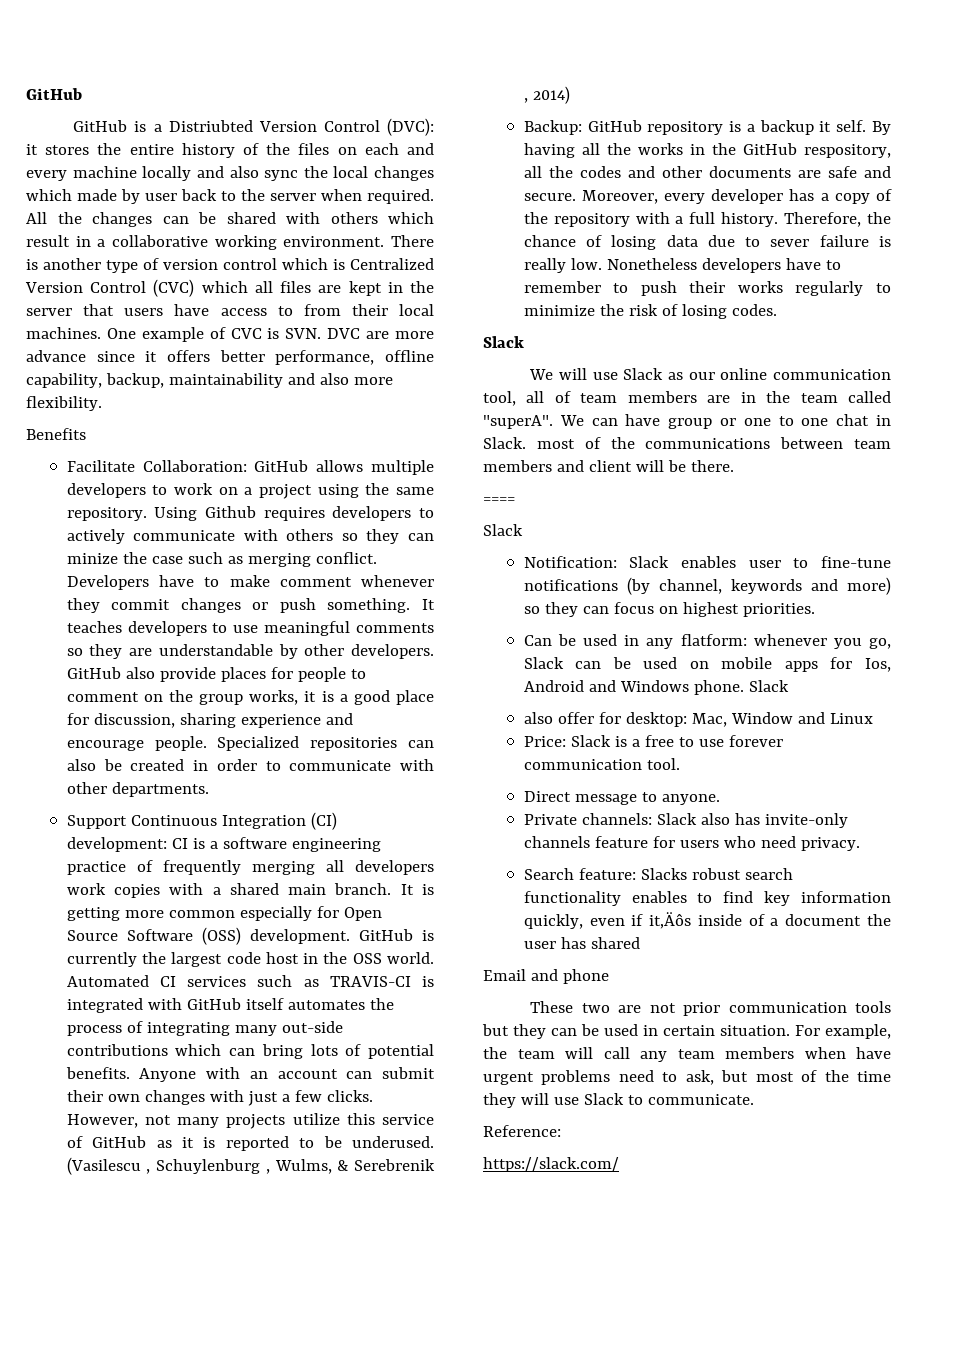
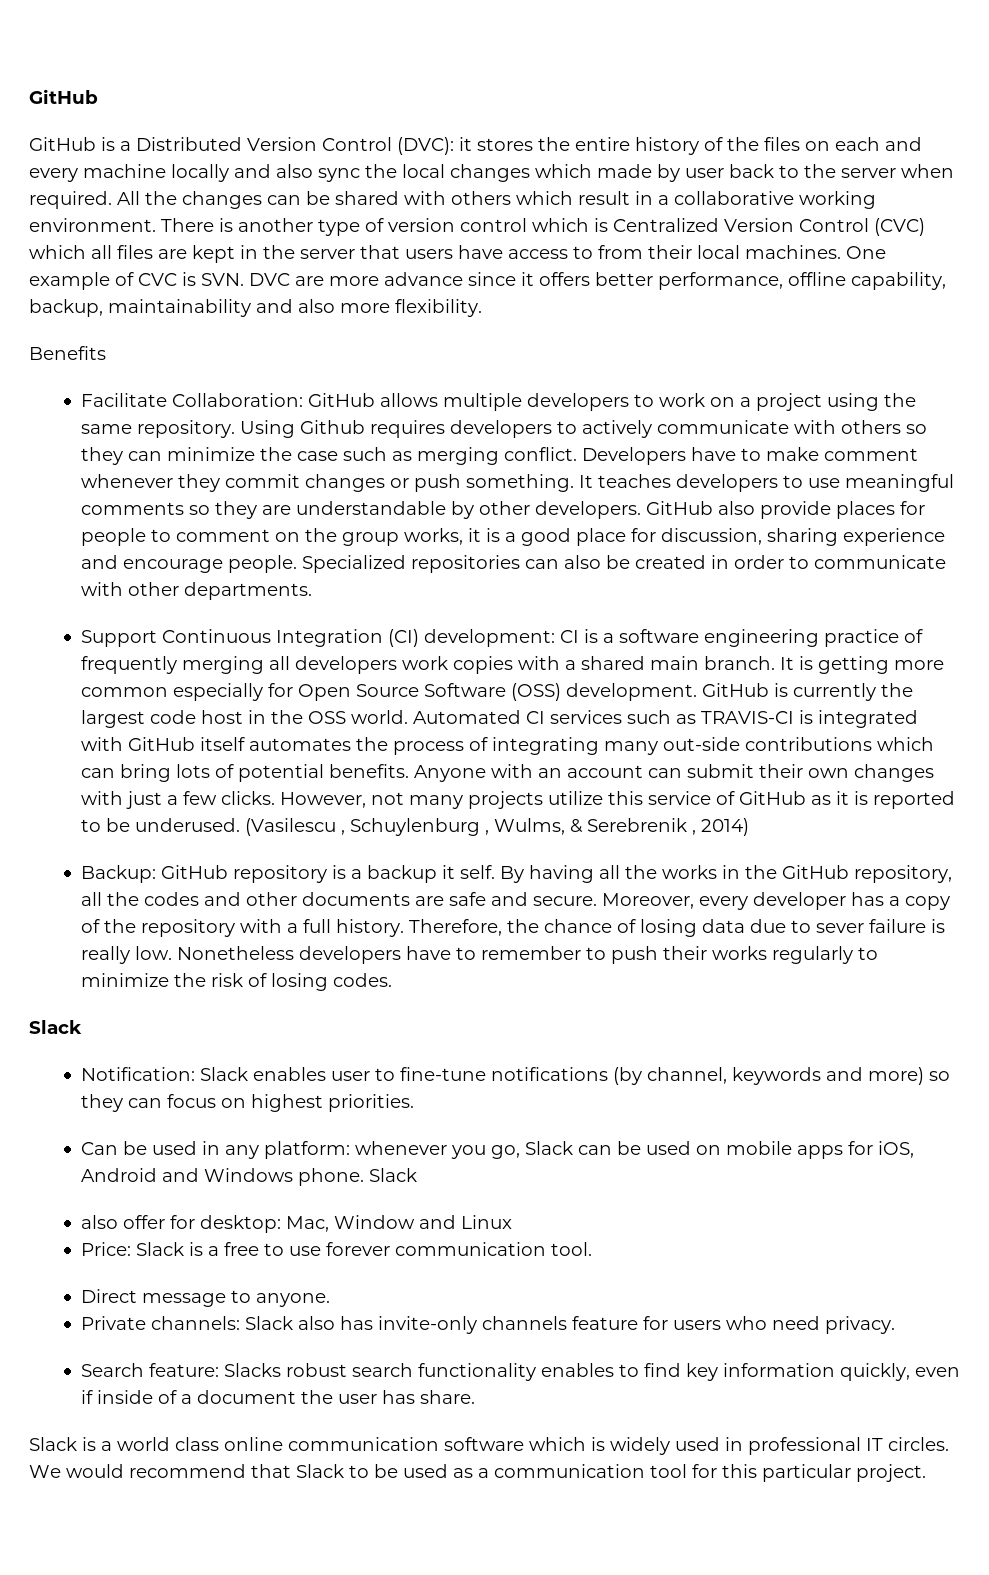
[168,120,253,132] Distriubted -> [136,137,242,151] Distributed
[66,553,118,564] minize -> [166,447,255,461] minimize
[804,144,891,158] respository, -> [853,865,952,883] repository,
[529,368,891,380] [483,391,891,406] [483,414,891,429] [483,437,891,449] [483,460,734,472] [483,497,515,504] [483,524,523,536] // We will use Slack as our online communication tool, all of team members are in the team called "superA". We can have group or one to one chat in Slack. most of the communications between team members and client will be there. // ==== // Slack -> (82, 1027) none
[680,634,747,646] flatform: -> [263,1141,350,1159] platform:
[865,658,891,672] Ios, -> [877,1141,914,1158] iOS,
[649,912,692,929] it‚Äôs -> (93, 1397) none
[590,937,640,949] [483,969,609,984] [530,1001,891,1016] [482,1024,891,1039] [483,1047,891,1062] [483,1070,892,1085] [483,1093,754,1108] [483,1125,561,1137] [483,1157,619,1172] shared // Email and phone // These two are not prior communication tools but they can be used in certain situation. For example, the team will call any team members when have urgent problems need to ask, but most of the time they will use Slack to communicate. // Reference: // https://slack.com/ -> [419,1390,475,1404] [29,1437,949,1455] [29,1464,926,1482] share. // Slack is a world class online communication software which is widely used in professional IT circles. We would recommend that Slack to be used as a communication tool for this particular project.

